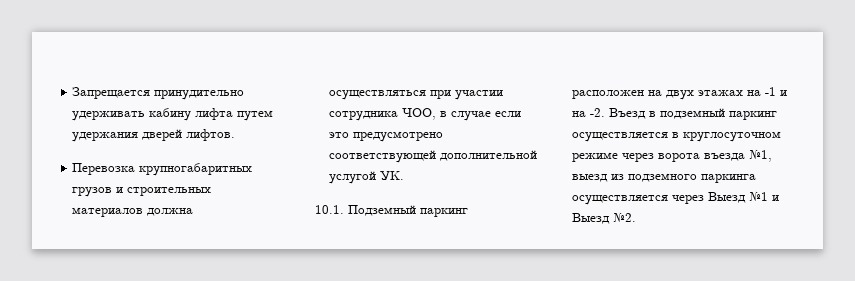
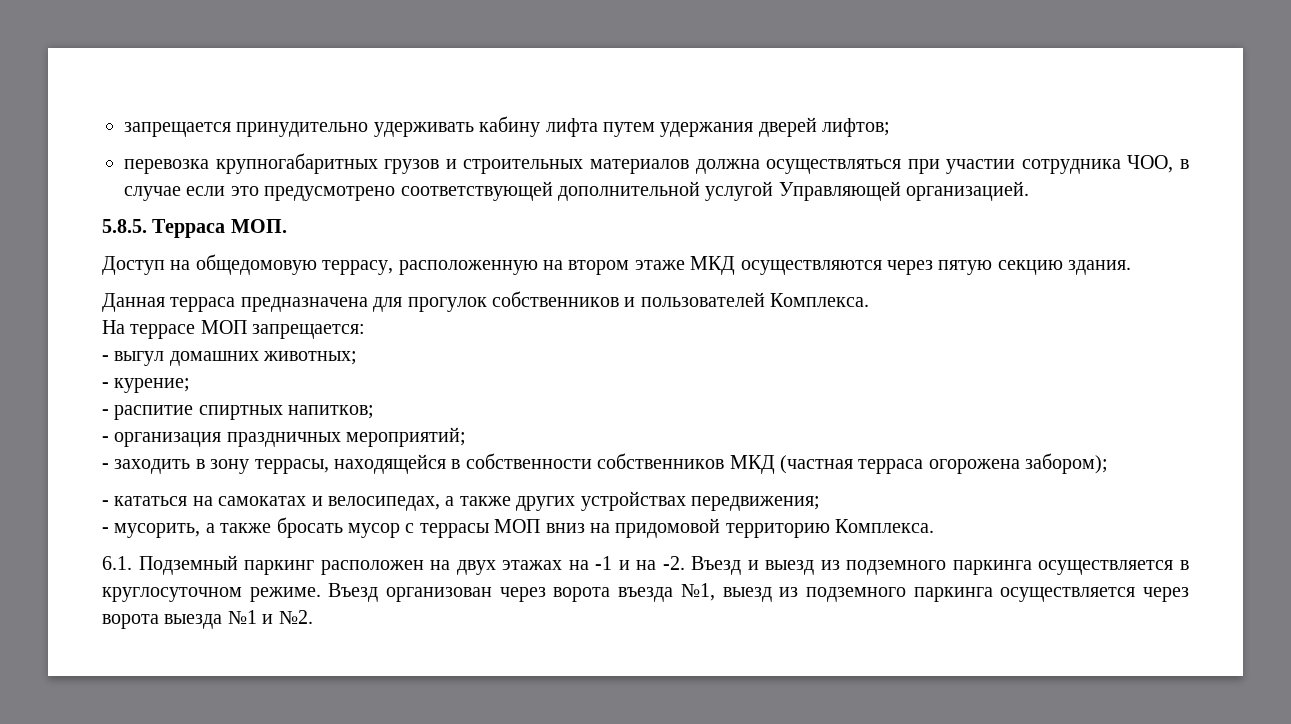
[72,87,151,99] Запрещается -> [124,122,231,137] запрещается
[186,129,236,141] [72,163,136,175] лифтов. // Перевозка -> [822,118,891,137] [124,159,209,174] лифтов; // перевозка
[380,171,405,181] [315,205,344,214] УК. // 10.1. -> [778,181,1030,201] [102,219,287,238] [102,254,1132,275] [102,291,870,312] [102,320,366,339] [102,351,358,366] [102,378,191,393] [102,405,375,420] [102,427,467,447] [102,453,1109,474] [102,491,820,511] [102,517,935,538] [102,556,132,570] Управляющей организацией. // 5.8.5. Терраса МОП. // Доступ на общедомовую террасу, расположенную на втором этаже МКД осуществляются через пятую секцию здания. // Данная терраса предназначена для прогулок собственников и пользователей Комплекса. // На террасе МОП запрещается: // - выгул домашних животных; // - курение; // - распитие спиртных напитков; // - организация праздничных мероприятий; // - заходить в зону террасы, находящейся в собственности собственников МКД (частная терраса огорожена забором); // - кататься на самокатах и велосипедах, а также других устройствах передвижения; // - мусорить, а также бросать мусор с террасы МОП вниз на придомовой территорию Комплекса. // 6.1.
[649,108,777,120] [572,131,781,142] [572,152,618,162] в подземный паркинг осуществляется в круглосуточном режиме -> [747,560,1189,575] [102,583,493,602] и выезд из подземного паркинга осуществляется в круглосуточном режиме. Въезд организован
[708,192,746,203] Выезд -> [102,614,223,629] ворота выезда
[572,213,610,224] Выезд -> (274, 619) none

